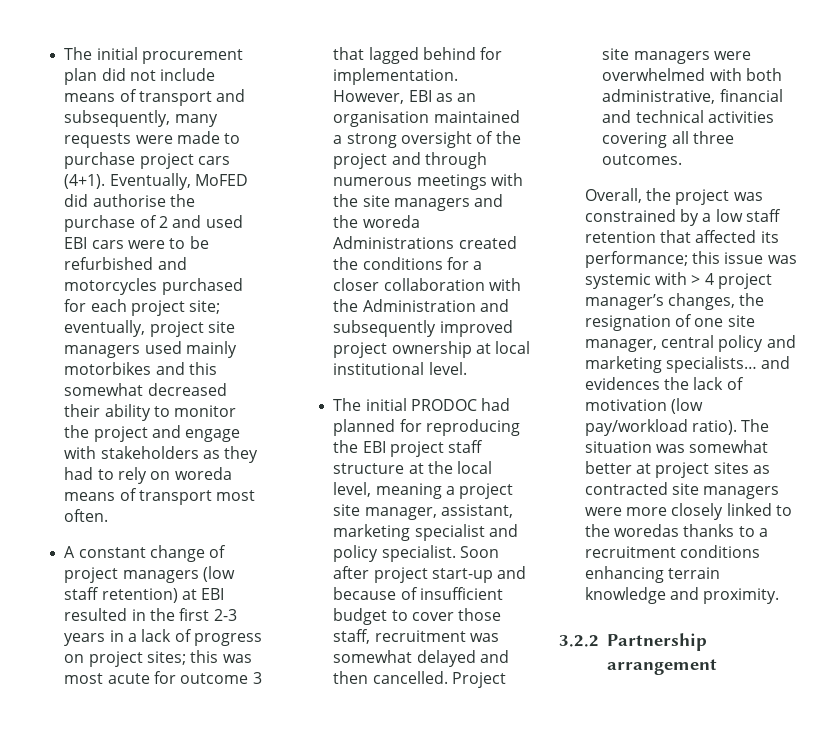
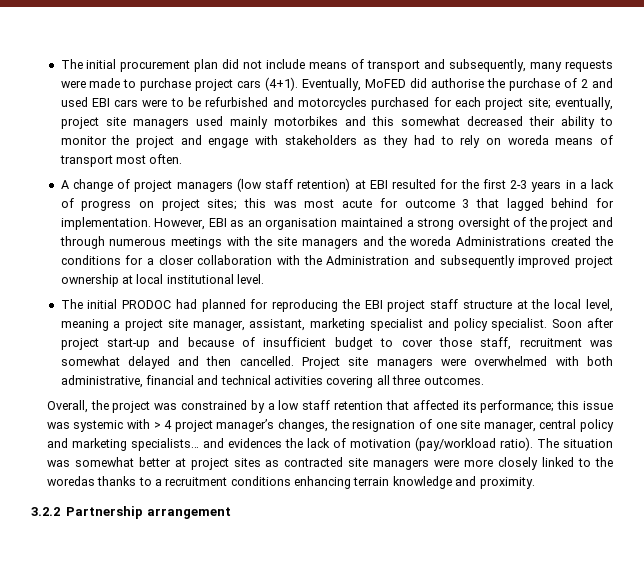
[78,547,146,558] constant -> (69, 184) none
[131,609,146,621] in -> [440,179,459,189] for
[671,398,704,414] [584,419,688,436] (low pay/workload -> [414,437,496,451] (pay/workload

